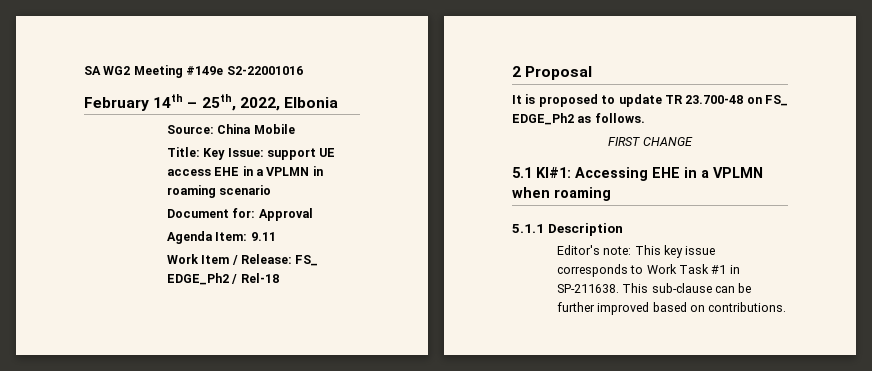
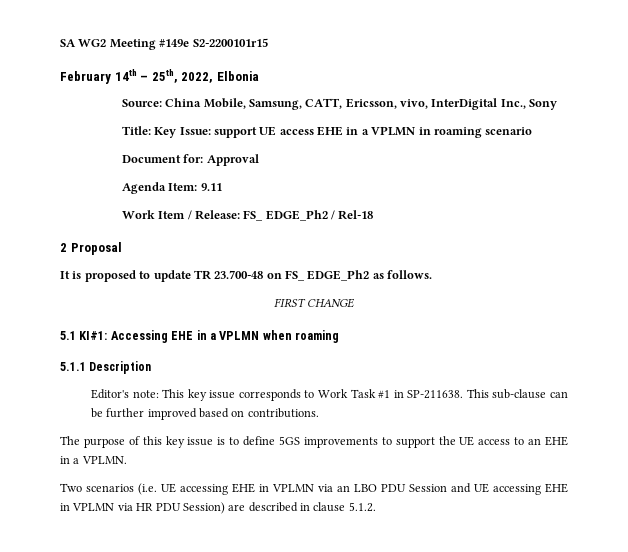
[226,66,303,75] S2-22001016 -> [192,38,268,47] S2-2200101r15
[253,124,295,134] Mobile -> [203,98,558,110] Mobile, Samsung, CATT, Ericsson, vivo, InterDigital Inc., Sony
(787, 307) none -> [60,436,569,448] [60,456,127,464] [60,483,568,495] [60,502,376,514] // The purpose of this key issue is to define 5GS improvements to support the UE access to an EHE in a VPLMN. // Two scenarios (i.e. UE accessing EHE in VPLMN via an LBO PDU Session and UE accessing EHE in VPLMN via HR PDU Session) are described in clause 5.1.2.

